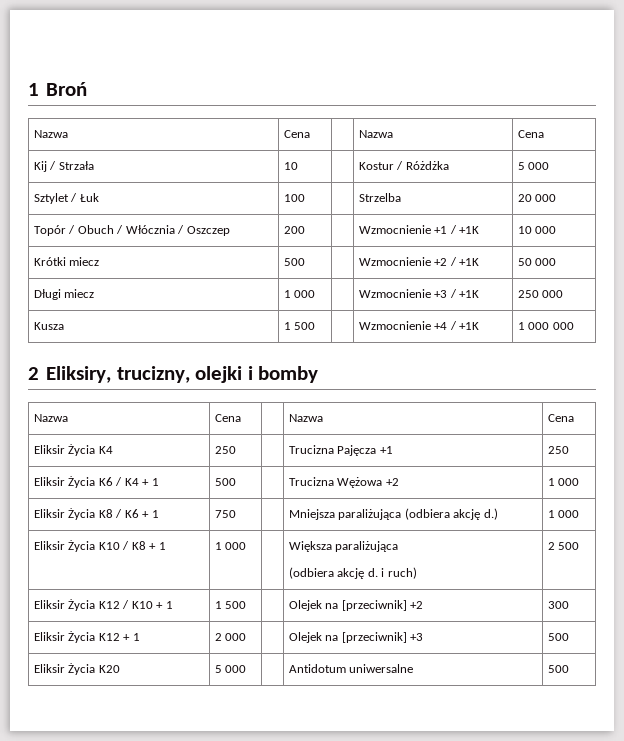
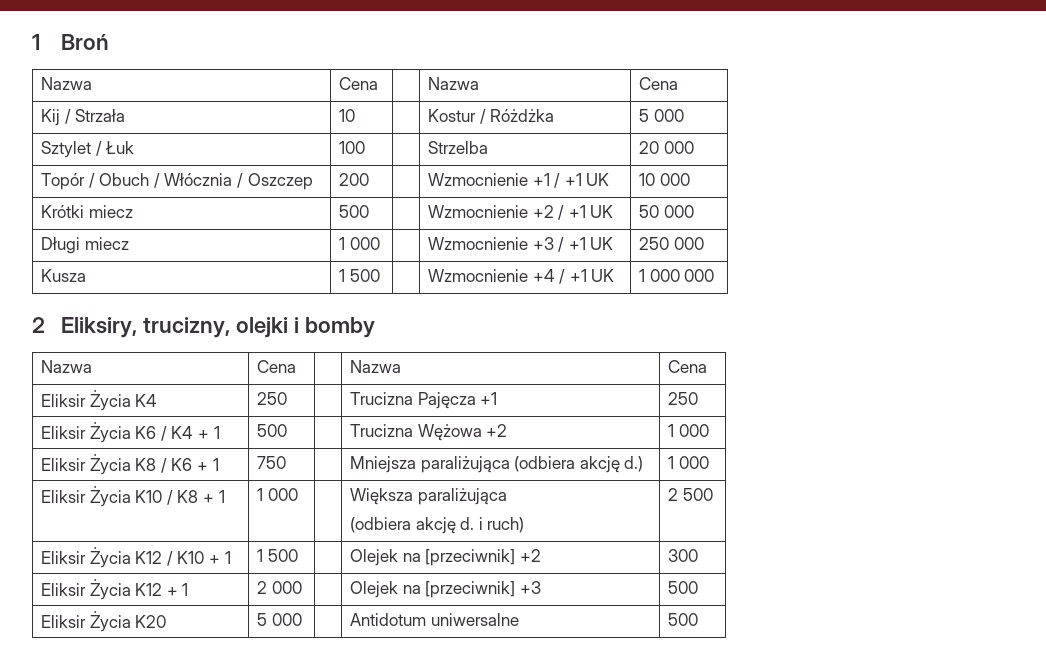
[459,226,480,234] +1K -> [564,173,610,186] +1 UK
[459,258,480,266] +1K -> [568,205,614,218] +1 UK
[459,290,480,298] +1K -> [568,237,614,250] +1 UK
[459,322,480,330] +1K -> [569,269,615,282] +1 UK

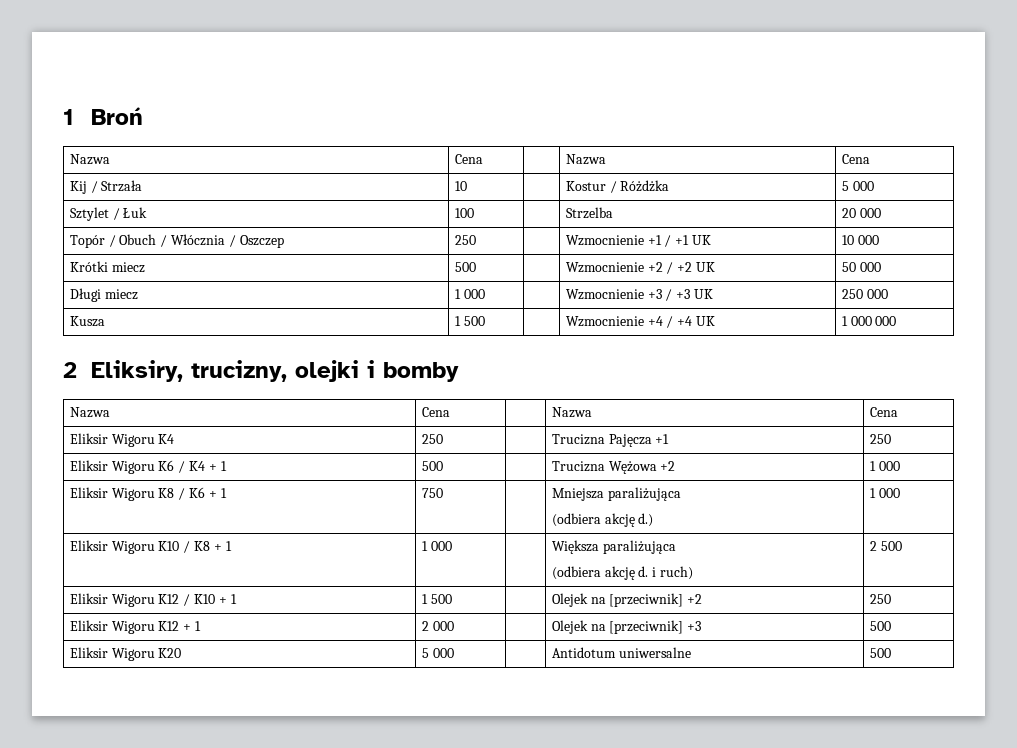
[339,173,370,186] 200 -> [454,235,476,245] 250
[568,205,586,218] +1 -> [677,262,693,272] +2
[568,237,586,250] +1 -> [676,289,691,299] +3
[569,269,587,282] +1 -> [677,316,693,326] +4
[89,390,131,411] Życia -> [111,434,155,447] Wigoru
[89,422,131,443] Życia -> [111,461,155,474] Wigoru
[89,454,131,475] Życia -> [111,488,155,501] Wigoru
(510, 464) none -> (681, 494) //
[89,486,131,507] Życia -> [111,541,155,554] Wigoru
[89,547,131,568] Życia -> [111,594,155,607] Wigoru
[668,549,699,562] [41,579,131,600] 300 // Eliksir Życia -> [869,594,891,604] [69,620,155,634] 250 // Eliksir Wigoru
[89,611,131,632] Życia -> [111,648,155,661] Wigoru

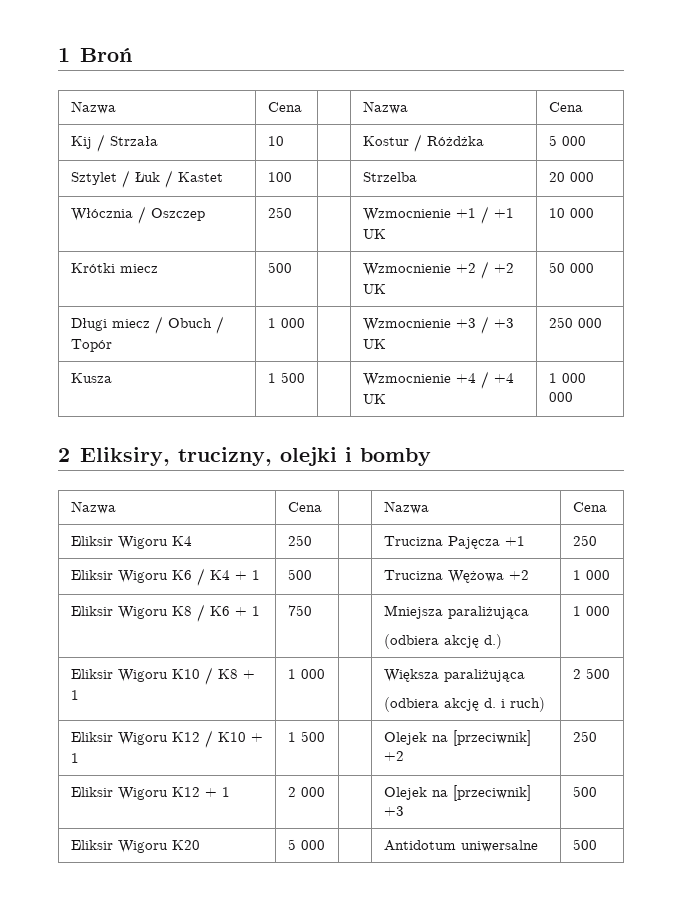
(148, 212) none -> [164,170,223,188] / Kastet
[69,234,168,248] Topór / Obuch / -> (594, 177) none
(138, 294) none -> [154,316,224,334] [70,339,112,352] / Obuch / Topór

